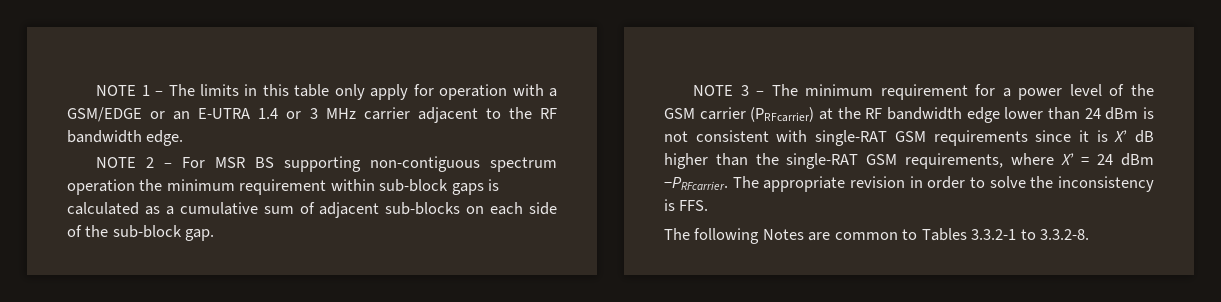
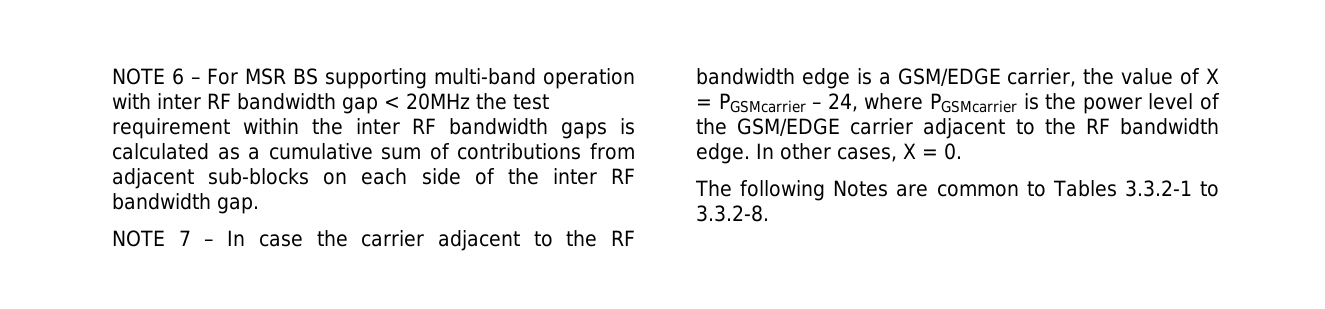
[96,84,558,100] [67,107,557,123] [67,130,184,146] [96,157,155,168] NOTE 1 – The limits in this table only apply for operation with a GSM/EDGE or an E-UTRA 1.4 or 3 MHz carrier adjacent to the RF bandwidth edge. // NOTE 2 -> [112,68,185,85] NOTE 6
[370,156,557,172] [67,179,449,195] non-contiguous spectrum operation the minimum requirement within sub-block -> [433,68,635,89] [112,93,549,114] [112,118,549,139] multi-band operation with inter RF bandwidth gap < 20MHz the test requirement within the inter RF bandwidth
(315, 208) none -> [457,143,635,160] contributions from
[112,225,182,238] sub-block -> [552,168,635,185] [112,193,211,210] inter RF bandwidth
[740,84,1154,100] [664,107,1154,123] [664,130,1154,146] [664,153,1154,169] [664,176,1154,192] [664,199,709,211] 3 – The minimum requirement for a power level of the GSM carrier (PRFcarrier) at the RF bandwidth edge lower than 24 dBm is not consistent with single-RAT GSM requirements since it is X’ dB higher than the single-RAT GSM requirements, where X’ = 24 dBm −PRFcarrier. The appropriate revision in order to solve the inconsistency is FFS. -> [178,230,635,251] [696,68,1219,89] [696,93,1220,114] [696,118,1219,139] [696,143,962,164] 7 – In case the carrier adjacent to the RF bandwidth edge is a GSM/EDGE carrier, the value of X = PGSMcarrier – 24, where PGSMcarrier is the power level of the GSM/EDGE carrier adjacent to the RF bandwidth edge. In other cases, X = 0.

